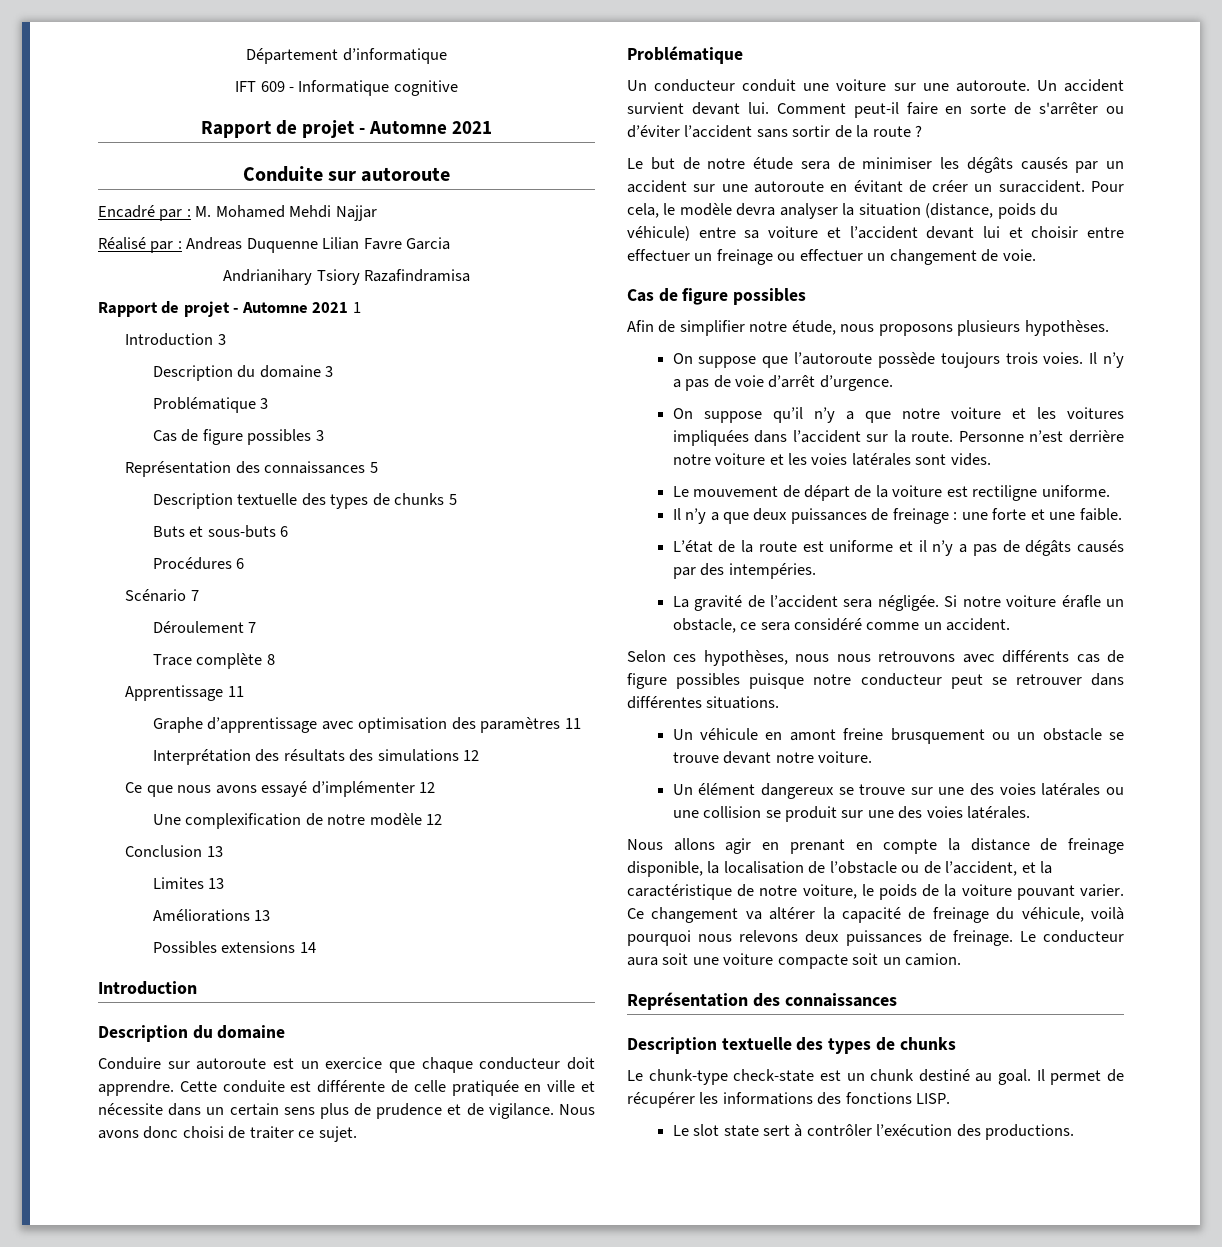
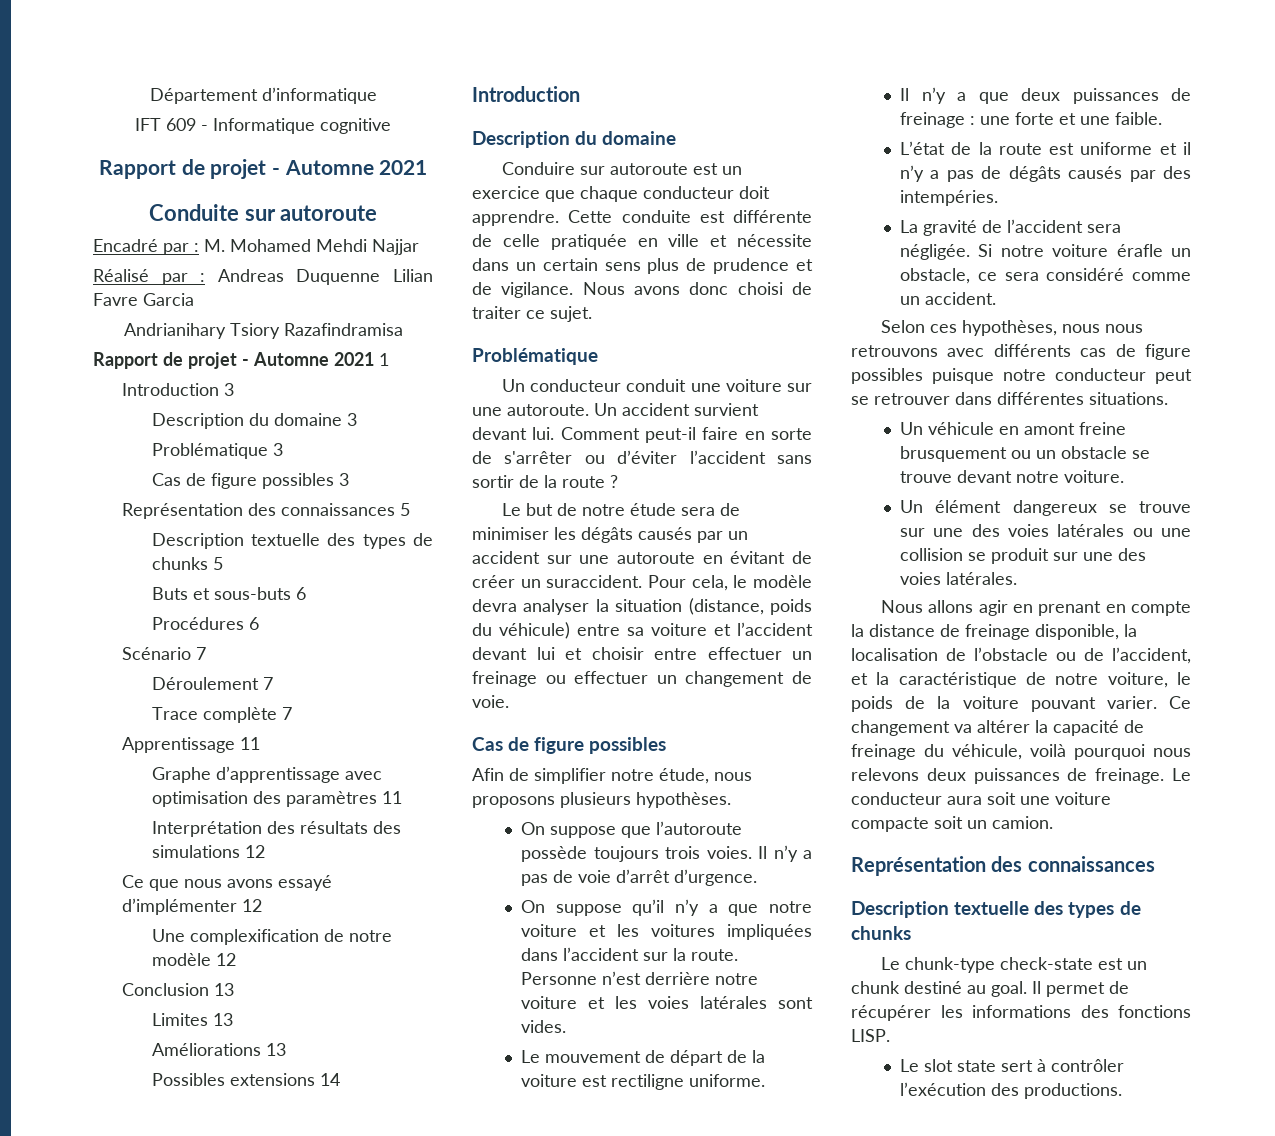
[266,654,275,665] 8 -> [281,707,292,720] 7

